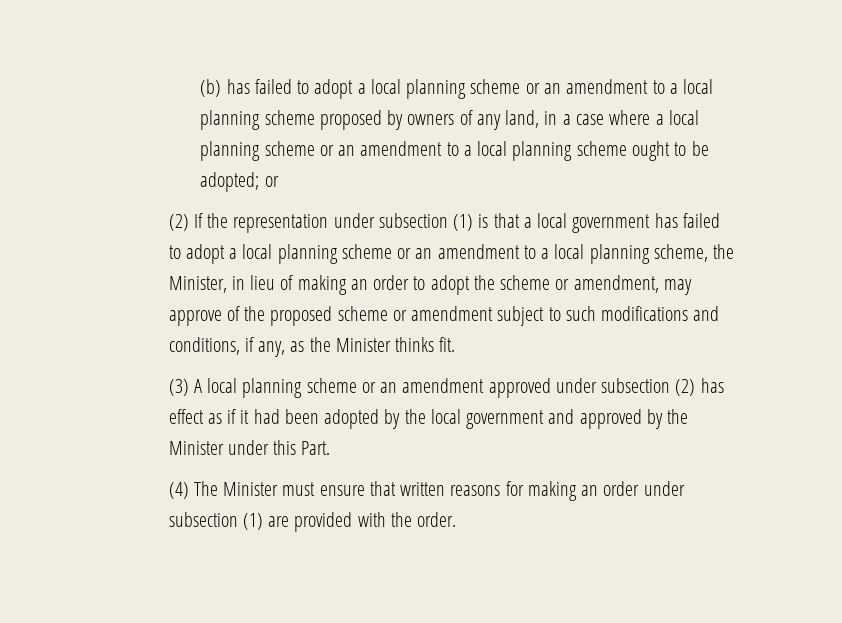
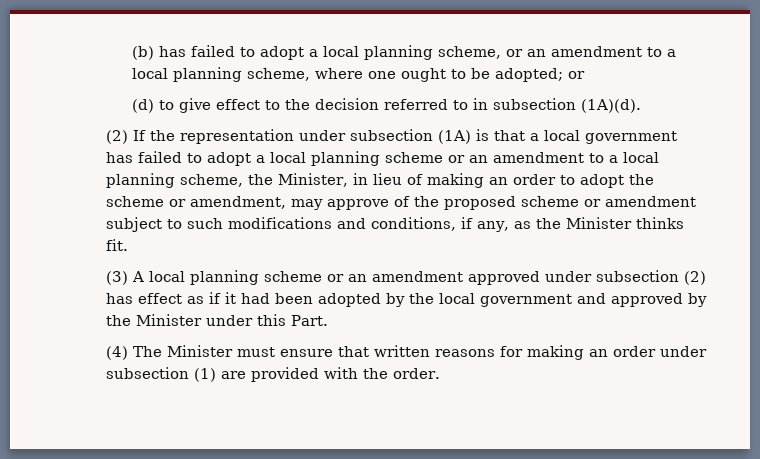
[470,79,714,94] [200,110,699,130] [200,141,627,161] scheme or an amendment to a local planning scheme proposed by owners of any land, in a case where a local planning scheme or an amendment to a local planning scheme -> [437,46,676,59] [131,67,396,82] scheme, or an amendment to a local planning scheme, where one
(279, 181) none -> [131,98,641,113] // (d) to give effect to the decision referred to in subsection (1A)(d).
[453,214,474,231] (1) -> [437,130,471,144] (1A)

